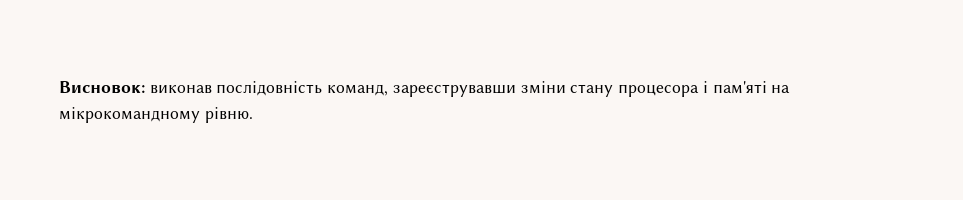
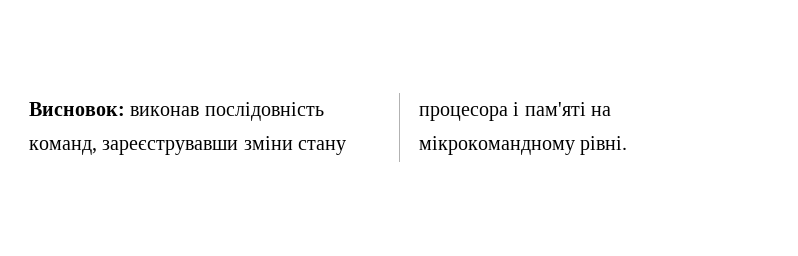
[204,107,253,123] рівню. -> [580,136,628,155] рівнi.

